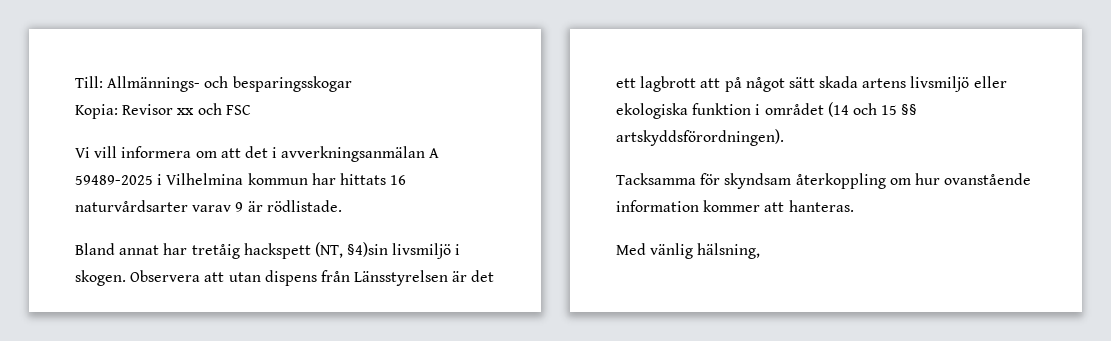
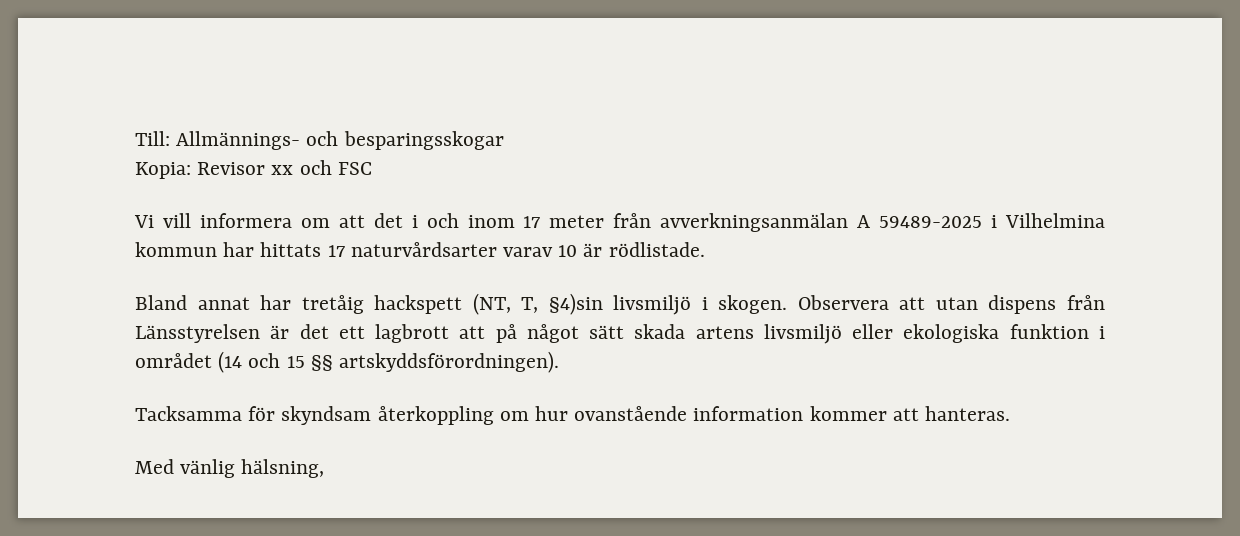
(278, 152) none -> [426,213,652,228] och inom 17 meter från
[390,175,407,185] 16 -> [327,245,345,257] 17
[235,202,244,212] 9 -> [558,245,578,257] 10
(343, 250) none -> [521,297,539,313] T,

